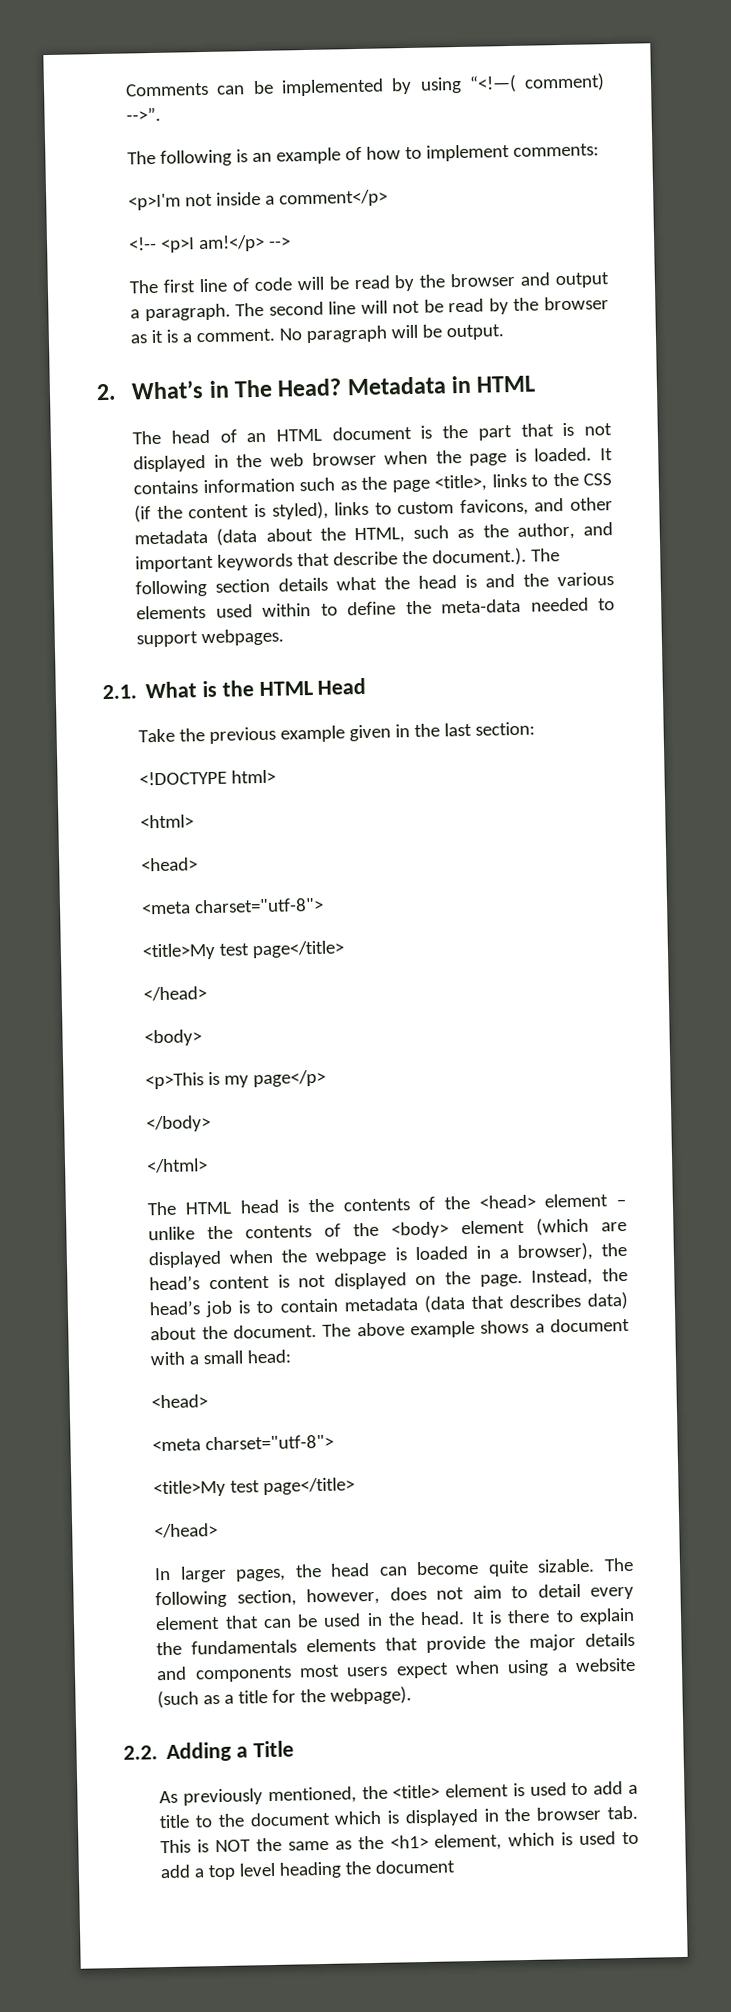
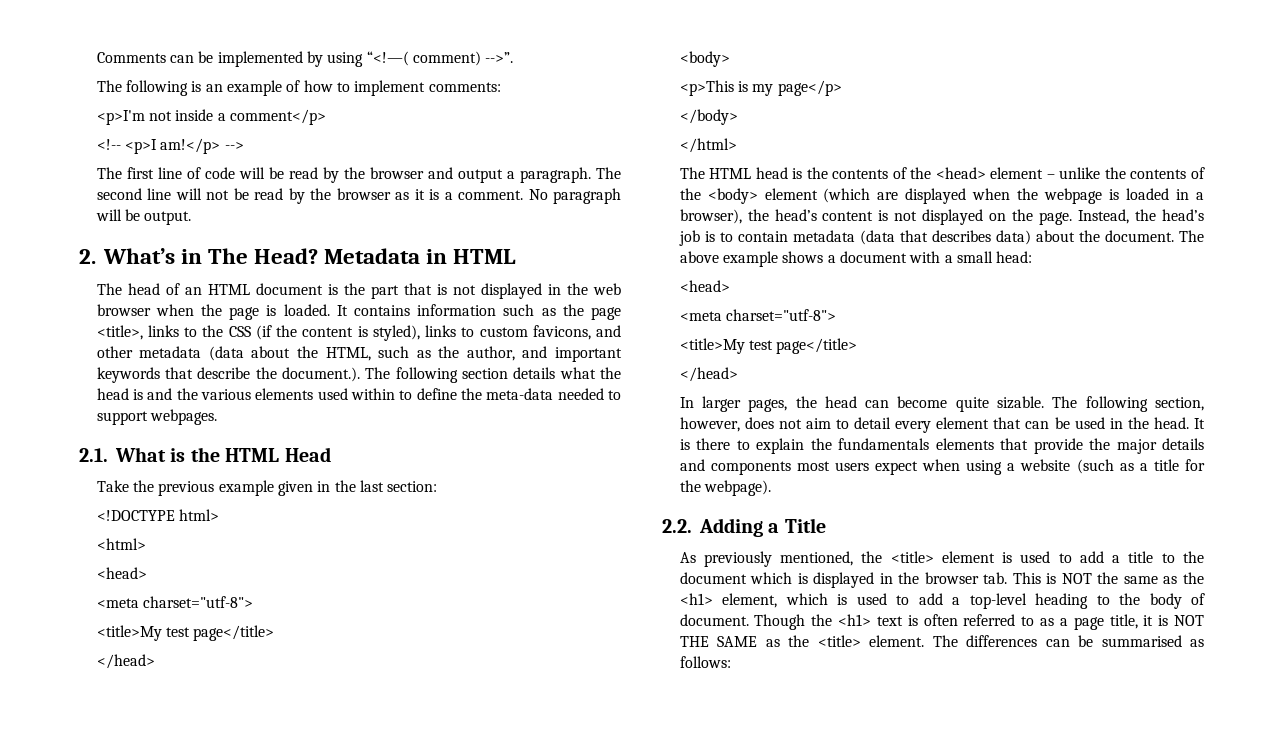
[208,1859,456,1881] top level heading the document -> [969,593,1205,609] [679,614,1204,630] [679,635,1204,647] [679,656,731,668] top-level heading to the body of document. Though the <h1> text is often referred to as a page title, it is NOT THE SAME as the <title> element. The differences can be summarised as follows:

